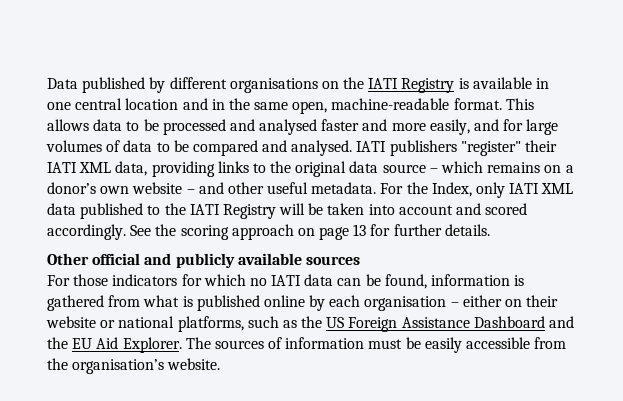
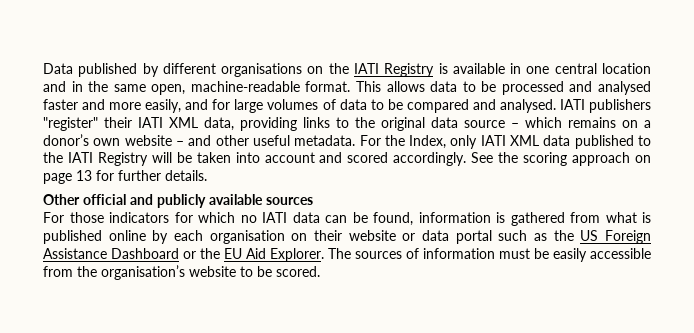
[450,295,502,307] – either -> (285, 237) none
[118,316,244,332] national platforms, -> [422,230,492,244] data portal
[549,316,575,328] and -> [183,251,196,259] or
[167,358,221,370] website. -> [189,266,320,277] website to be scored.

